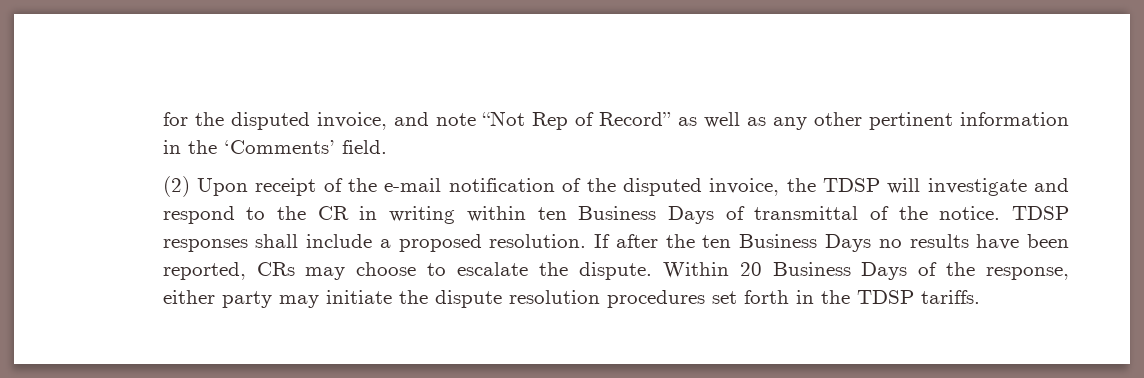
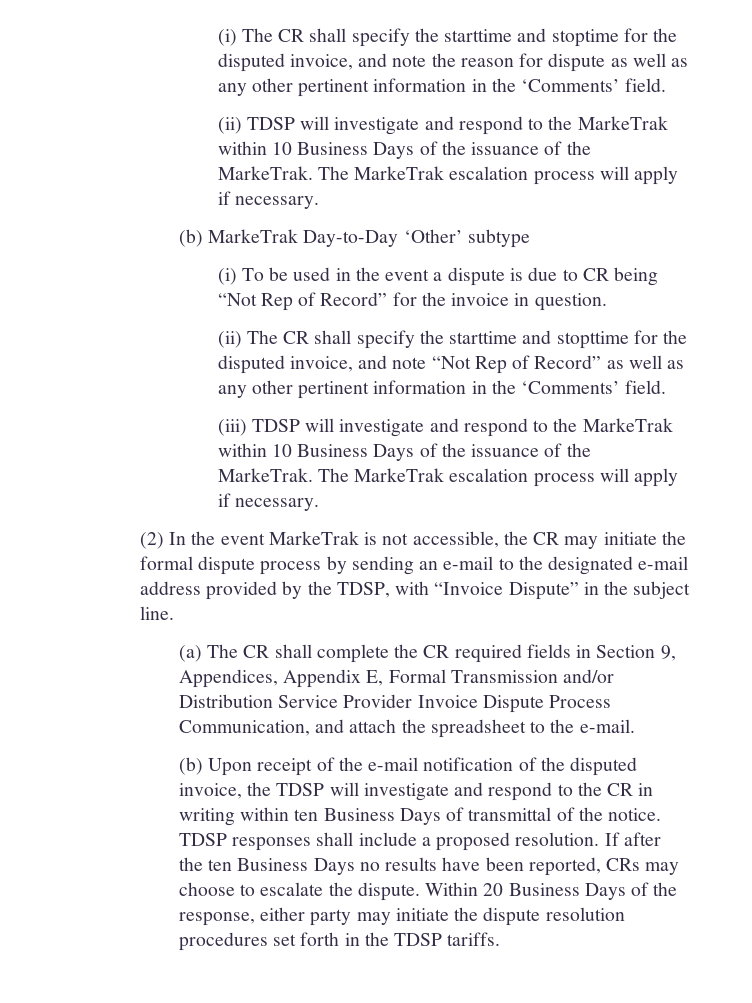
(162, 119) none -> [217,28,678,47] [217,53,689,72] [217,78,667,97] [217,116,668,135] [217,141,591,159] [217,166,679,185] [217,191,319,209] [178,229,530,248] [217,267,659,286] [217,292,607,311] [217,330,629,349] (i) The CR shall specify the starttime and stoptime for the disputed invoice, and note the reason for dispute as well as any other pertinent information in the ‘Comments’ field. // (ii) TDSP will investigate and respond to the MarkeTrak within 10 Business Days of the issuance of the MarkeTrak. The MarkeTrak escalation process will apply if necessary. // (b) MarkeTrak Day-to-Day ‘Other’ subtype // (i) To be used in the event a dispute is due to CR being “Not Rep of Record” for the invoice in question. // (ii) The CR shall specify the starttime and stopttime
[162,176,190,197] (2) -> [217,418,673,437] [217,443,591,461] [217,468,679,487] [217,493,319,511] [139,531,686,549] [139,556,689,575] [139,581,691,600] [139,606,174,620] [178,644,676,663] [178,669,615,688] [178,694,612,713] [178,719,635,738] [178,757,203,775] (iii) TDSP will investigate and respond to the MarkeTrak within 10 Business Days of the issuance of the MarkeTrak. The MarkeTrak escalation process will apply if necessary. // (2) In the event MarkeTrak is not accessible, the CR may initiate the formal dispute process by sending an e-mail to the designated e-mail address provided by the TDSP, with “Invoice Dispute” in the subject line. // (a) The CR shall complete the CR required fields in Section 9, Appendices, Appendix E, Formal Transmission and/or Distribution Service Provider Invoice Dispute Process Communication, and attach the spreadsheet to the e-mail. // (b)

